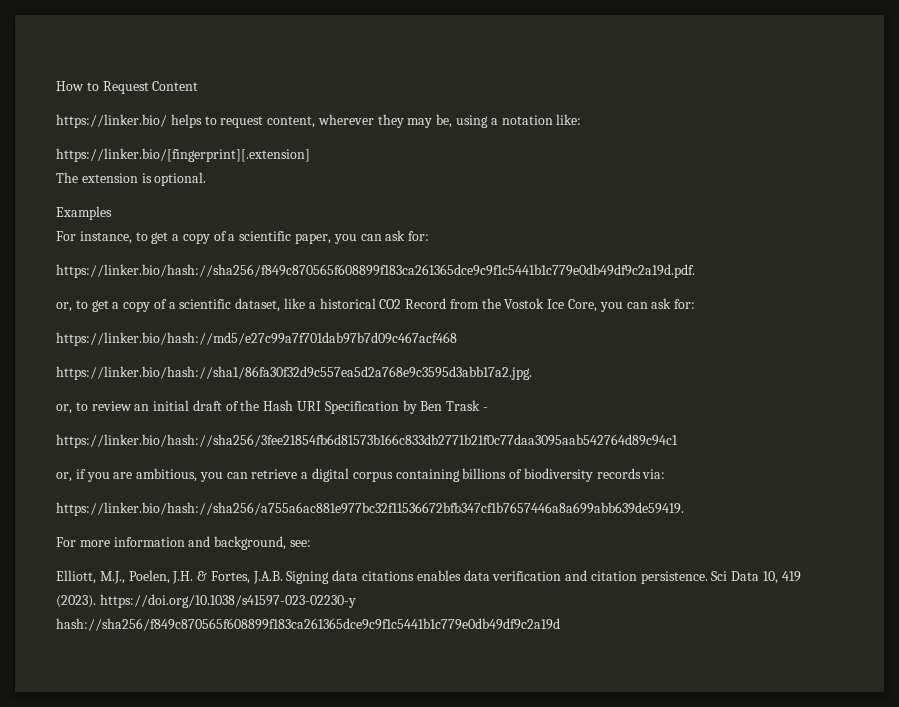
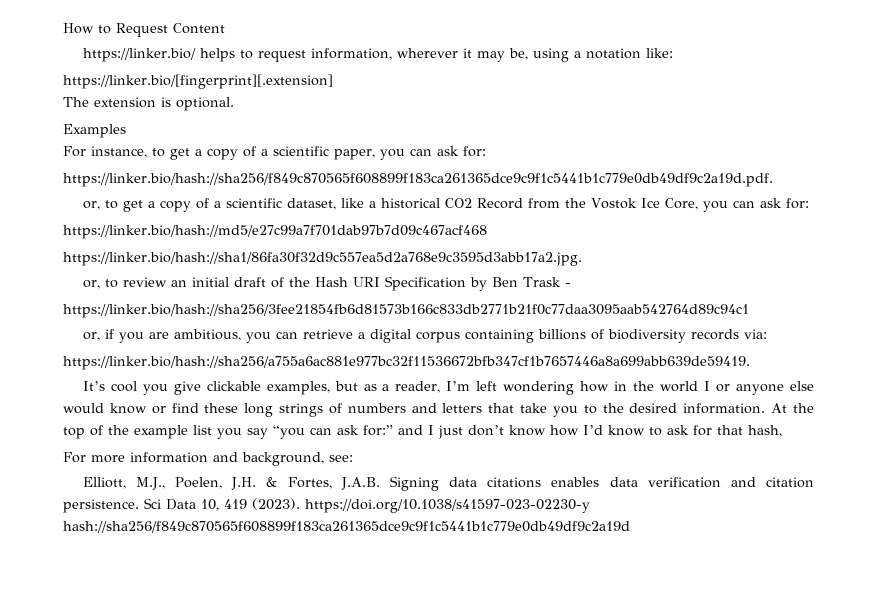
[267,114,404,128] content, wherever they -> [310,48,472,60] information, wherever it
(684, 509) none -> [82,381,815,395] [63,403,815,417] [63,425,782,439] // It’s cool you give clickable examples, but as a reader, I’m left wondering how in the world I or anyone else would know or find these long strings of numbers and letters that take you to the desired information. At the top of the example list you say “you can ask for:” and I just don’t know how I’d know to ask for that hash,

